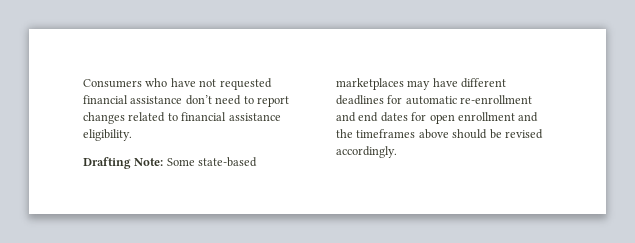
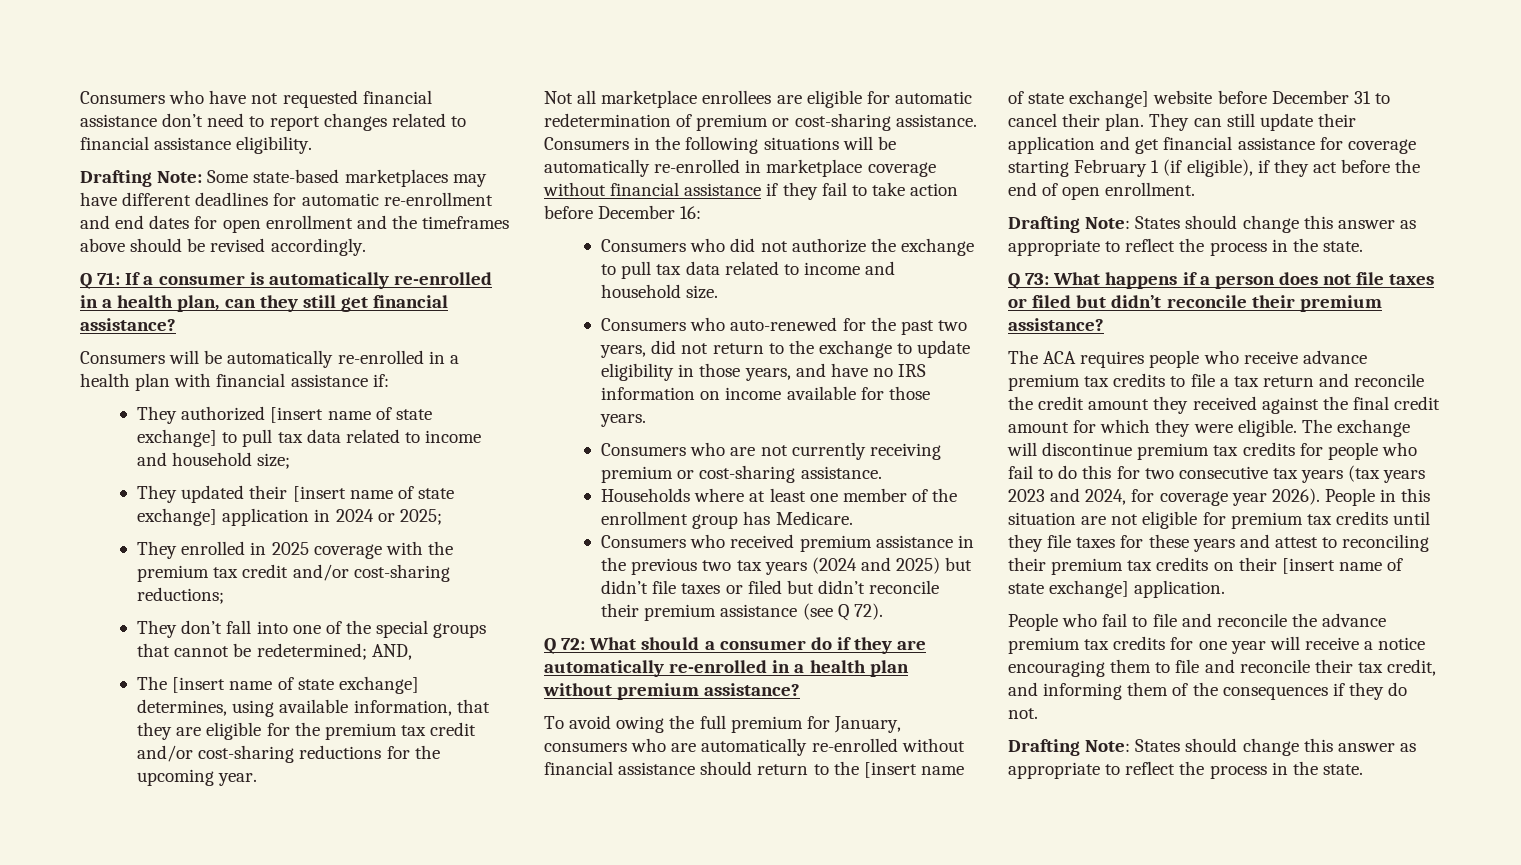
(397, 152) none -> [80,272,492,289] [80,295,449,312] [80,318,176,331] [80,350,459,368] [80,373,389,391] [137,406,432,424] [137,429,482,447] [137,452,291,469] [137,485,454,503] [137,508,442,526] [137,541,453,559] [137,564,450,582] [137,587,225,604] [137,620,487,638] [137,643,412,660] [137,676,419,694] [137,699,490,717] [137,722,477,740] [137,745,440,763] [137,769,258,786] [544,90,972,108] [544,113,977,131] [544,136,896,154] [544,159,936,177] [543,182,959,200] [544,205,702,219] [601,238,974,256] [601,261,896,279] [601,284,719,299] [601,317,967,335] [600,340,971,358] [601,363,927,381] [601,386,930,400] [600,414,647,427] [601,442,941,460] [601,465,882,483] [601,488,958,502] [601,511,853,529] [601,534,974,552] [601,557,973,575] [601,580,940,594] [601,603,883,621] [544,637,927,654] [544,660,909,677] [543,683,801,700] [544,715,901,733] [544,738,965,756] [544,761,964,778] [1008,90,1390,108] [1008,113,1356,131] [1008,136,1416,154] [1008,159,1421,177] [1008,182,1196,200] [1008,215,1416,233] [1008,238,1363,256] [1008,272,1435,289] [1008,295,1382,312] [1008,318,1104,331] [1008,350,1367,368] [1008,373,1425,391] [1008,396,1441,414] [1008,419,1410,437] [1007,442,1417,460] [1008,465,1426,483] [1008,488,1431,506] [1008,511,1431,529] [1008,534,1430,552] [1008,557,1404,575] [1008,580,1226,598] [1008,613,1387,631] [1008,636,1426,654] [1008,659,1437,677] [1008,682,1408,700] [1008,708,1038,719] [1008,738,1416,756] [1008,761,1363,779] // Q 71: If a consumer is automatically re-enrolled in a health plan, can they still get financial assistance? // Consumers will be automatically re-enrolled in a health plan with financial assistance if: // They authorized [insert name of state exchange] to pull tax data related to income and household size; // They updated their [insert name of state exchange] application in 2024 or 2025; // They enrolled in 2025 coverage with the premium tax credit and/or cost-sharing reductions; // They don’t fall into one of the special groups that cannot be redetermined; AND, // The [insert name of state exchange] determines, using available information, that they are eligible for the premium tax credit and/or cost-sharing reductions for the upcoming year. // Not all marketplace enrollees are eligible for automatic redetermination of premium or cost-sharing assistance. Consumers in the following situations will be automatically re-enrolled in marketplace coverage without financial assistance if they fail to take action before December 16: // Consumers who did not authorize the exchange to pull tax data related to income and household size. // Consumers who auto-renewed for the past two years, did not return to the exchange to update eligibility in those years, and have no IRS information on income available for those years. // Consumers who are not currently receiving premium or cost-sharing assistance. // Households where at least one member of the enrollment group has Medicare. // Consumers who received premium assistance in the previous two tax years (2024 and 2025) but didn’t file taxes or filed but didn’t reconcile their premium assistance (see Q 72). // Q 72: What should a consumer do if they are automatically re-enrolled in a health plan without premium assistance? // To avoid owing the full premium for January, consumers who are automatically re-enrolled without financial assistance should return to the [insert name of state exchange] website before December 31 to cancel their plan. They can still update their application and get financial assistance for coverage starting February 1 (if eligible), if they act before the end of open enrollment. // Drafting Note: States should change this answer as appropriate to reflect the process in the state. // Q 73: What happens if a person does not file taxes or filed but didn’t reconcile their premium assistance? // The ACA requires people who receive advance premium tax credits to file a tax return and reconcile the credit amount they received against the final credit amount for which they were eligible. The exchange will discontinue premium tax credits for people who fail to do this for two consecutive tax years (tax years 2023 and 2024, for coverage year 2026). People in this situation are not eligible for premium tax credits until they file taxes for these years and attest to reconciling their premium tax credits on their [insert name of state exchange] application. // People who fail to file and reconcile the advance premium tax credits for one year will receive a notice encouraging them to file and reconcile their tax credit, and informing them of the consequences if they do not. // Drafting Note: States should change this answer as appropriate to reflect the process in the state.

